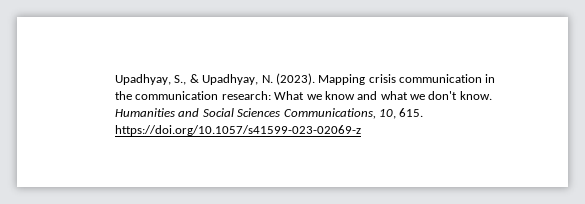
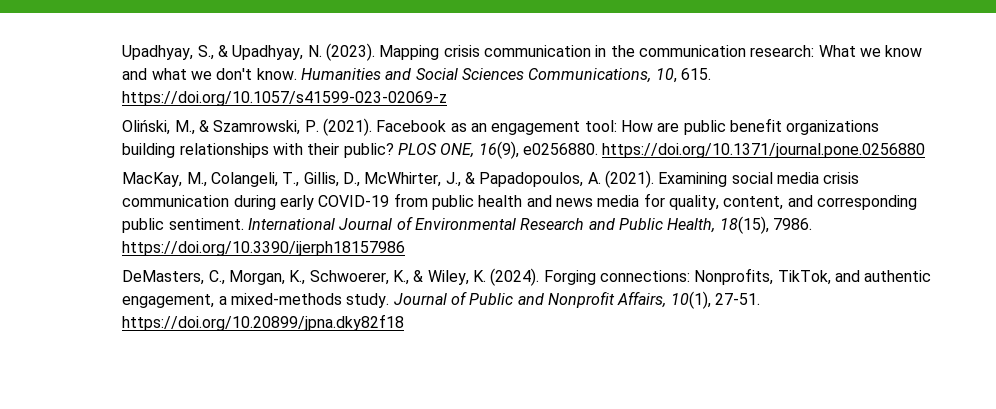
(362, 130) none -> [122,118,880,136] [122,141,926,159] [122,170,860,188] [122,193,917,210] [122,216,812,234] [122,241,406,256] [122,268,932,286] [122,291,760,309] [122,314,405,331] // Oliński, M., & Szamrowski, P. (2021). Facebook as an engagement tool: How are public benefit organizations building relationships with their public? PLOS ONE, 16(9), e0256880. https://doi.org/10.1371/journal.pone.0256880 // MacKay, M., Colangeli, T., Gillis, D., McWhirter, J., & Papadopoulos, A. (2021). Examining social media crisis communication during early COVID-19 from public health and news media for quality, content, and corresponding public sentiment. International Journal of Environmental Research and Public Health, 18(15), 7986. https://doi.org/10.3390/ijerph18157986 // DeMasters, C., Morgan, K., Schwoerer, K., & Wiley, K. (2024). Forging connections: Nonprofits, TikTok, and authentic engagement, a mixed-methods study. Journal of Public and Nonprofit Affairs, 10(1), 27-51. https://doi.org/10.20899/jpna.dky82f18

